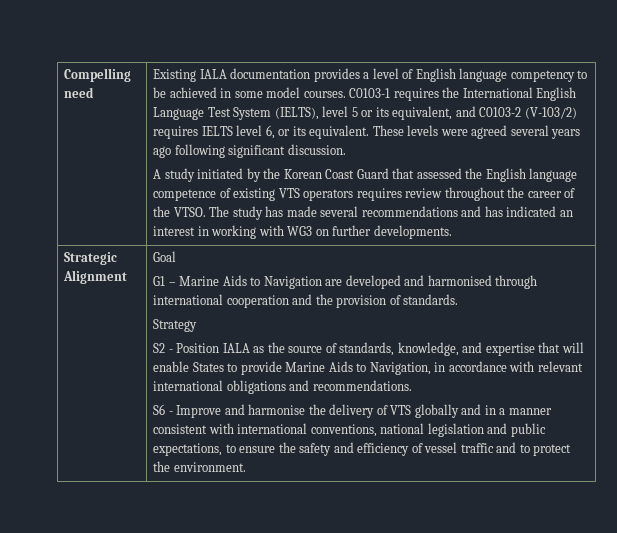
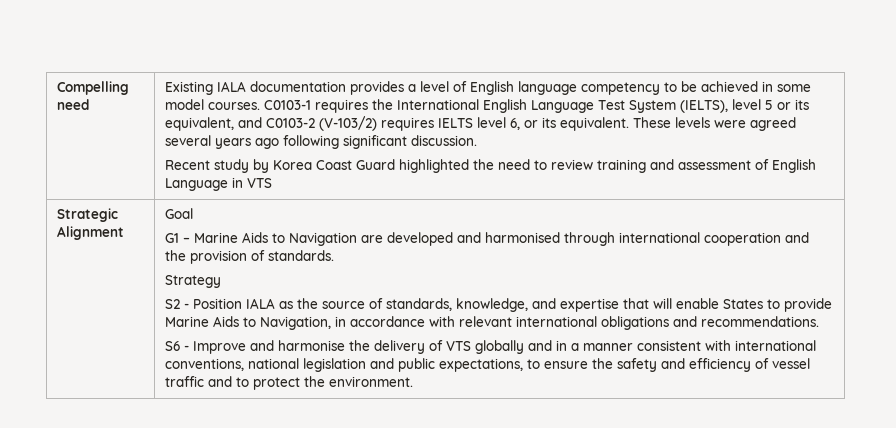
[153,168,578,182] [153,187,576,201] [153,206,573,220] [153,225,452,239] A study initiated by the Korean Coast Guard that assessed the English language competence of existing VTS operators requires review throughout the career of the VTSO. The study has made several recommendations and has indicated an interest in working with WG3 on further developments. -> [165,159,817,173] [165,177,273,191] Recent study by Korea Coast Guard highlighted the need to review training and assessment of English Language in VTS

